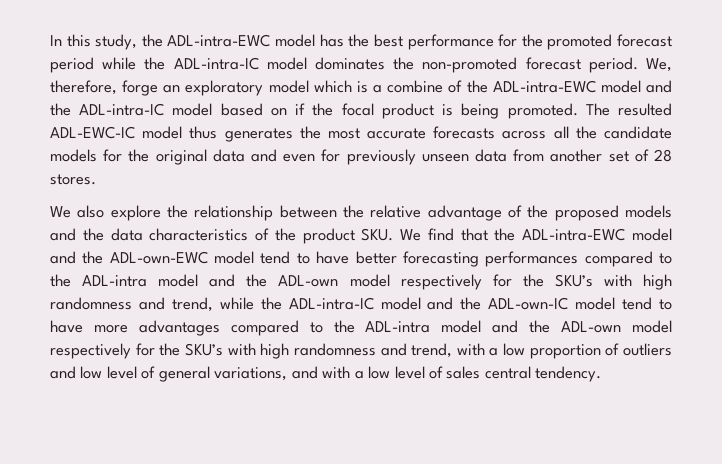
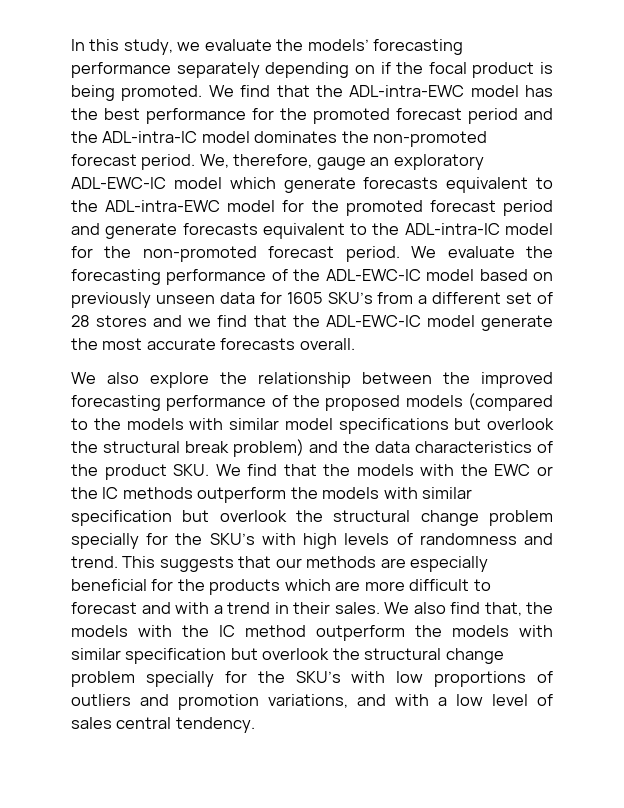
(138, 42) none -> [177,39,464,55] [71,62,553,78] [71,85,310,101] we evaluate the models’ forecasting performance separately depending on if the focal product is being promoted. We find that
[102,57,137,70] while -> [524,108,553,120] and
[122,80,159,96] forge -> [316,157,366,170] gauge
(264, 88) none -> [71,177,166,189] ADL-EWC-IC
[356,80,672,93] [50,103,672,119] [50,126,672,142] [50,149,673,165] [50,174,96,185] is a combine of the ADL-intra-EWC model and the ADL-intra-IC model based on if the focal product is being promoted. The resulted ADL-EWC-IC model thus generates the most accurate forecasts across all the candidate models for the original data and even for previously unseen data from another set of 28 stores. -> [283,177,553,193] [71,200,553,216] [71,223,553,239] [71,246,553,262] [71,269,553,285] [71,292,553,308] [71,315,553,331] [71,338,355,350] generate forecasts equivalent to the ADL-intra-EWC model for the promoted forecast period and generate forecasts equivalent to the ADL-intra-IC model for the non-promoted forecast period. We evaluate the forecasting performance of the ADL-EWC-IC model based on previously unseen data for 1605 SKU’s from a different set of 28 stores and we find that the ADL-EWC-IC model generate the most accurate forecasts overall.
[370,205,502,221] relative advantage -> [481,372,553,388] [71,395,267,411] improved forecasting performance
(672, 211) none -> [468,393,553,411] [71,418,554,434] [71,439,304,457] (compared to the models with similar model specifications but overlook the structural break problem)
[522,228,672,241] [50,251,673,267] [50,274,672,290] [50,297,672,312] [50,320,673,336] [50,343,672,359] [50,366,210,382] ADL-intra-EWC model and the ADL-own-EWC model tend to have better forecasting performances compared to the ADL-intra model and the ADL-own model respectively for the SKU’s with high randomness and trend, while the ADL-intra-IC model and the ADL-own-IC model tend to have more advantages compared to the ADL-intra model and the ADL-own model respectively for the SKU’s with high randomness and trend, with a low proportion of outliers and low level of general -> [356,464,553,476] [71,487,473,503] [71,510,553,526] [71,533,553,549] [71,556,489,572] [71,579,491,595] [71,602,553,616] [71,625,553,641] [71,648,504,664] [71,671,553,687] [71,694,259,710] models with the EWC or the IC methods outperform the models with similar specification but overlook the structural change problem specially for the SKU’s with high levels of randomness and trend. This suggests that our methods are especially beneficial for the products which are more difficult to forecast and with a trend in their sales. We also find that, the models with the IC method outperform the models with similar specification but overlook the structural change problem specially for the SKU’s with low proportions of outliers and promotion

